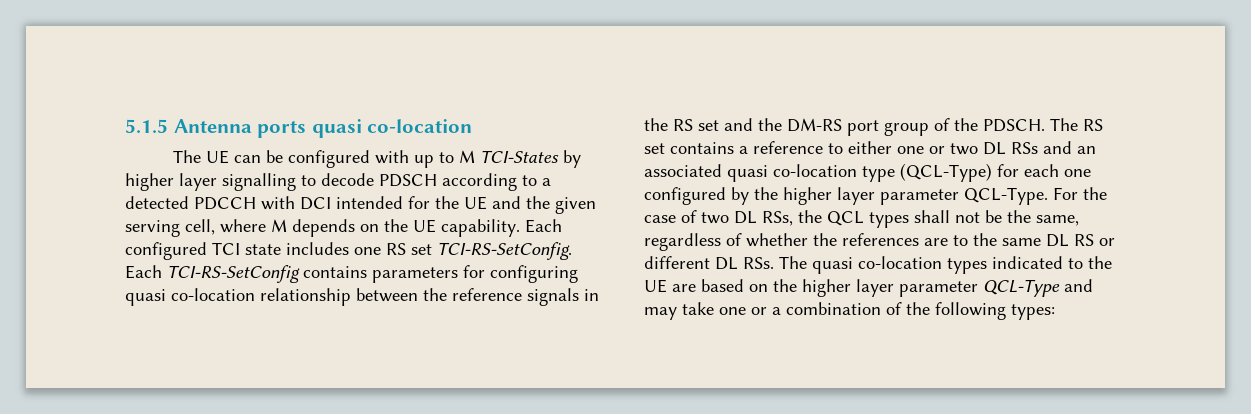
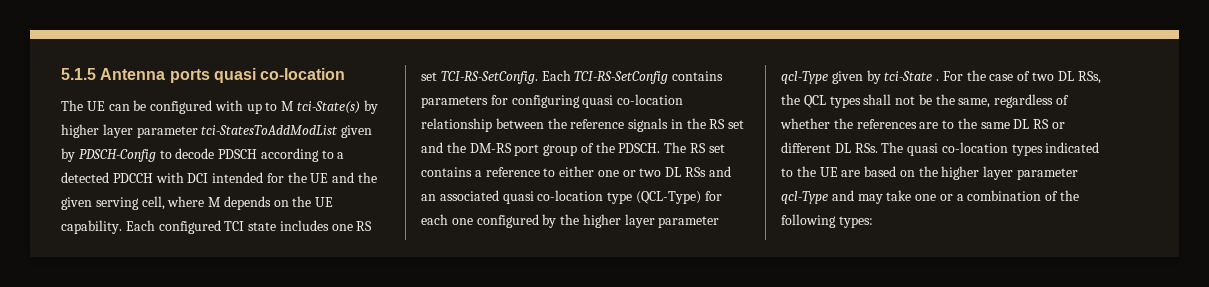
[479,150,559,163] TCI-States -> [297,101,361,114] tci-State(s)
[222,173,296,191] signalling -> [136,125,373,138] [61,148,156,162] parameter tci-StatesToAddModList given by PDSCH-Config
[964,187,1048,205] QCL-Type. -> [781,70,940,84] qcl-Type given by tci-State .
[983,279,1060,297] QCL-Type -> [781,191,828,204] qcl-Type

